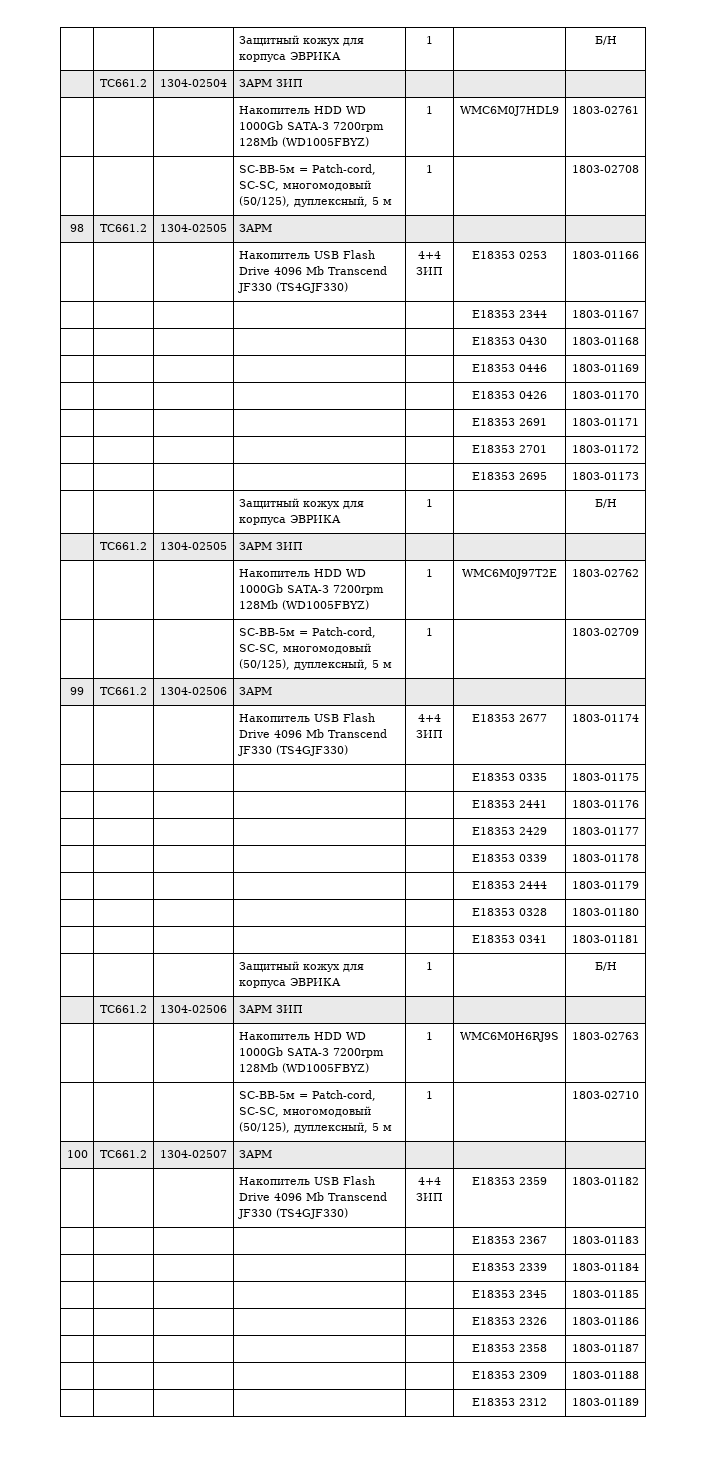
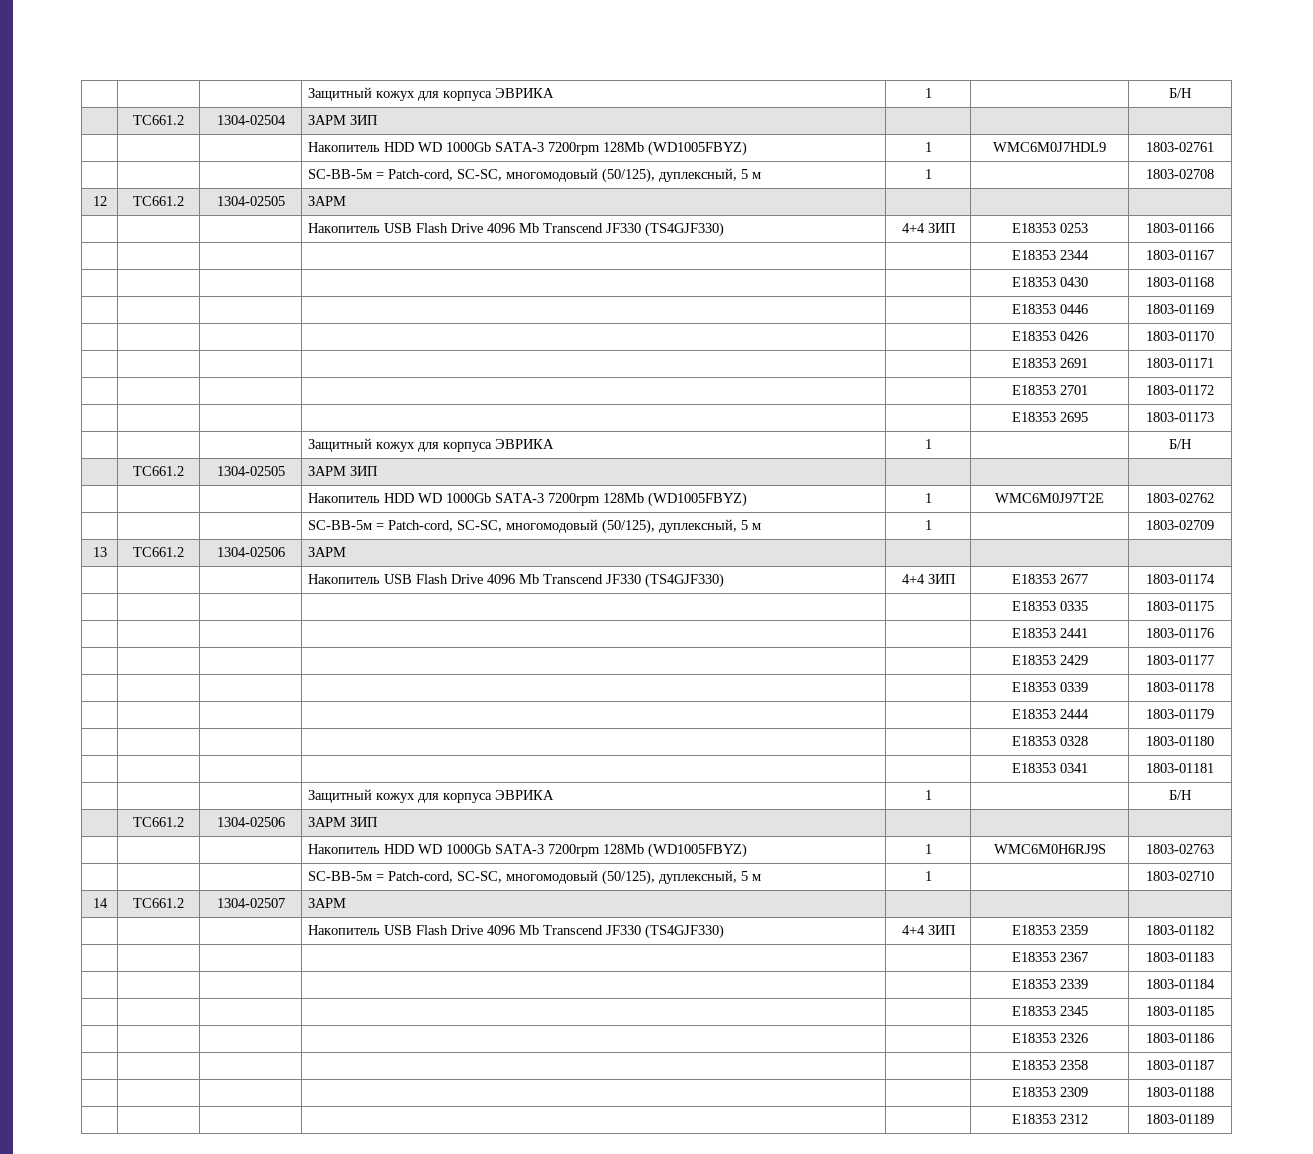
[70,224,84,232] 98 -> [92,196,107,206] 12
[70,687,84,695] 99 -> [92,547,107,557] 13
[66,1150,88,1158] 100 -> [92,898,108,908] 14

